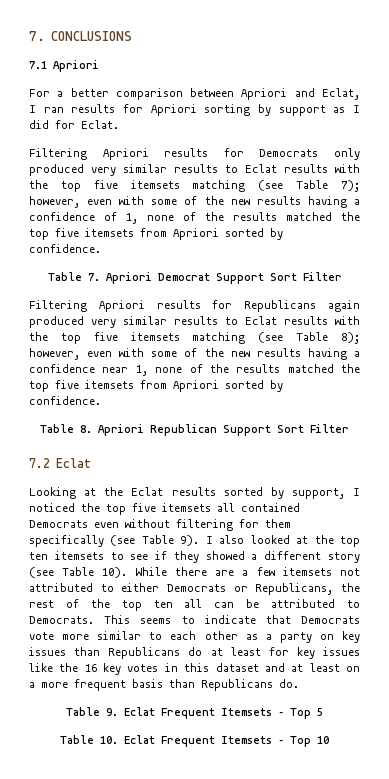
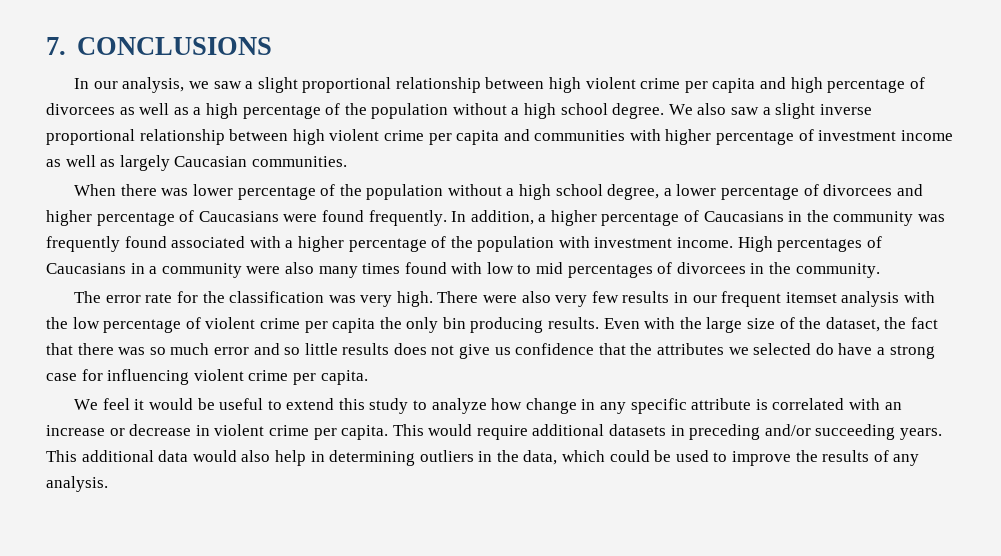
[29,60,99,72] [29,88,360,100] [29,104,360,116] [29,120,119,129] [29,148,360,160] [29,164,360,176] [29,180,360,192] [29,196,360,208] [29,212,360,224] [29,228,283,240] [29,244,101,253] [47,272,342,284] [29,300,361,312] [29,316,360,328] [29,332,360,344] [29,348,360,360] [29,364,360,376] [29,380,283,392] [29,396,101,405] [40,424,349,436] [29,458,91,468] [29,487,360,499] [29,503,300,515] [29,519,291,531] [29,535,361,547] [29,551,360,563] [29,567,361,578] [29,583,360,595] [29,599,360,611] [29,615,360,624] [29,631,360,643] [29,647,360,659] [29,663,361,675] [29,679,299,691] [66,707,323,719] [60,735,329,747] 7.1 Apriori // For a better comparison between Apriori and Eclat, I ran results for Apriori sorting by support as I did for Eclat. // Filtering Apriori results for Democrats only produced very similar results to Eclat results with the top five itemsets matching (see Table 7); however, even with some of the new results having a confidence of 1, none of the results matched the top five itemsets from Apriori sorted by confidence. // Table 7. Apriori Democrat Support Sort Filter // Filtering Apriori results for Republicans again produced very similar results to Eclat results with the top five itemsets matching (see Table 8); however, even with some of the new results having a confidence near 1, none of the results matched the top five itemsets from Apriori sorted by confidence. // Table 8. Apriori Republican Support Sort Filter // 7.2 Eclat // Looking at the Eclat results sorted by support, I noticed the top five itemsets all contained Democrats even without filtering for them specifically (see Table 9). I also looked at the top ten itemsets to see if they showed a different story (see Table 10). While there are a few itemsets not attributed to either Democrats or Republicans, the rest of the top ten all can be attributed to Democrats. This seems to indicate that Democrats vote more similar to each other as a party on key issues than Republicans do at least for key issues like the 16 key votes in this dataset and at least on a more frequent basis than Republicans do. // Table 9. Eclat Frequent Itemsets – Top 5 // Table 10. Eclat Frequent Itemsets – Top 10 -> [74,77,925,93] [46,103,872,119] [46,129,953,145] [46,155,347,171] [74,184,923,200] [46,210,946,226] [46,236,882,252] [46,262,880,278] [74,291,935,307] [46,317,938,333] [46,343,935,359] [46,369,368,385] [74,398,902,414] [46,424,943,440] [46,450,920,466] [46,476,108,492] In our analysis, we saw a slight proportional relationship between high violent crime per capita and high percentage of divorcees as well as a high percentage of the population without a high school degree. We also saw a slight inverse proportional relationship between high violent crime per capita and communities with higher percentage of investment income as well as largely Caucasian communities. // When there was lower percentage of the population without a high school degree, a lower percentage of divorcees and higher percentage of Caucasians were found frequently. In addition, a higher percentage of Caucasians in the community was frequently found associated with a higher percentage of the population with investment income. High percentages of Caucasians in a community were also many times found with low to mid percentages of divorcees in the community. // The error rate for the classification was very high. There were also very few results in our frequent itemset analysis with the low percentage of violent crime per capita the only bin producing results. Even with the large size of the dataset, the fact that there was so much error and so little results does not give us confidence that the attributes we selected do have a strong case for influencing violent crime per capita. // We feel it would be useful to extend this study to analyze how change in any specific attribute is correlated with an increase or decrease in violent crime per capita. This would require additional datasets in preceding and/or succeeding years. This additional data would also help in determining outliers in the data, which could be used to improve the results of any analysis.

